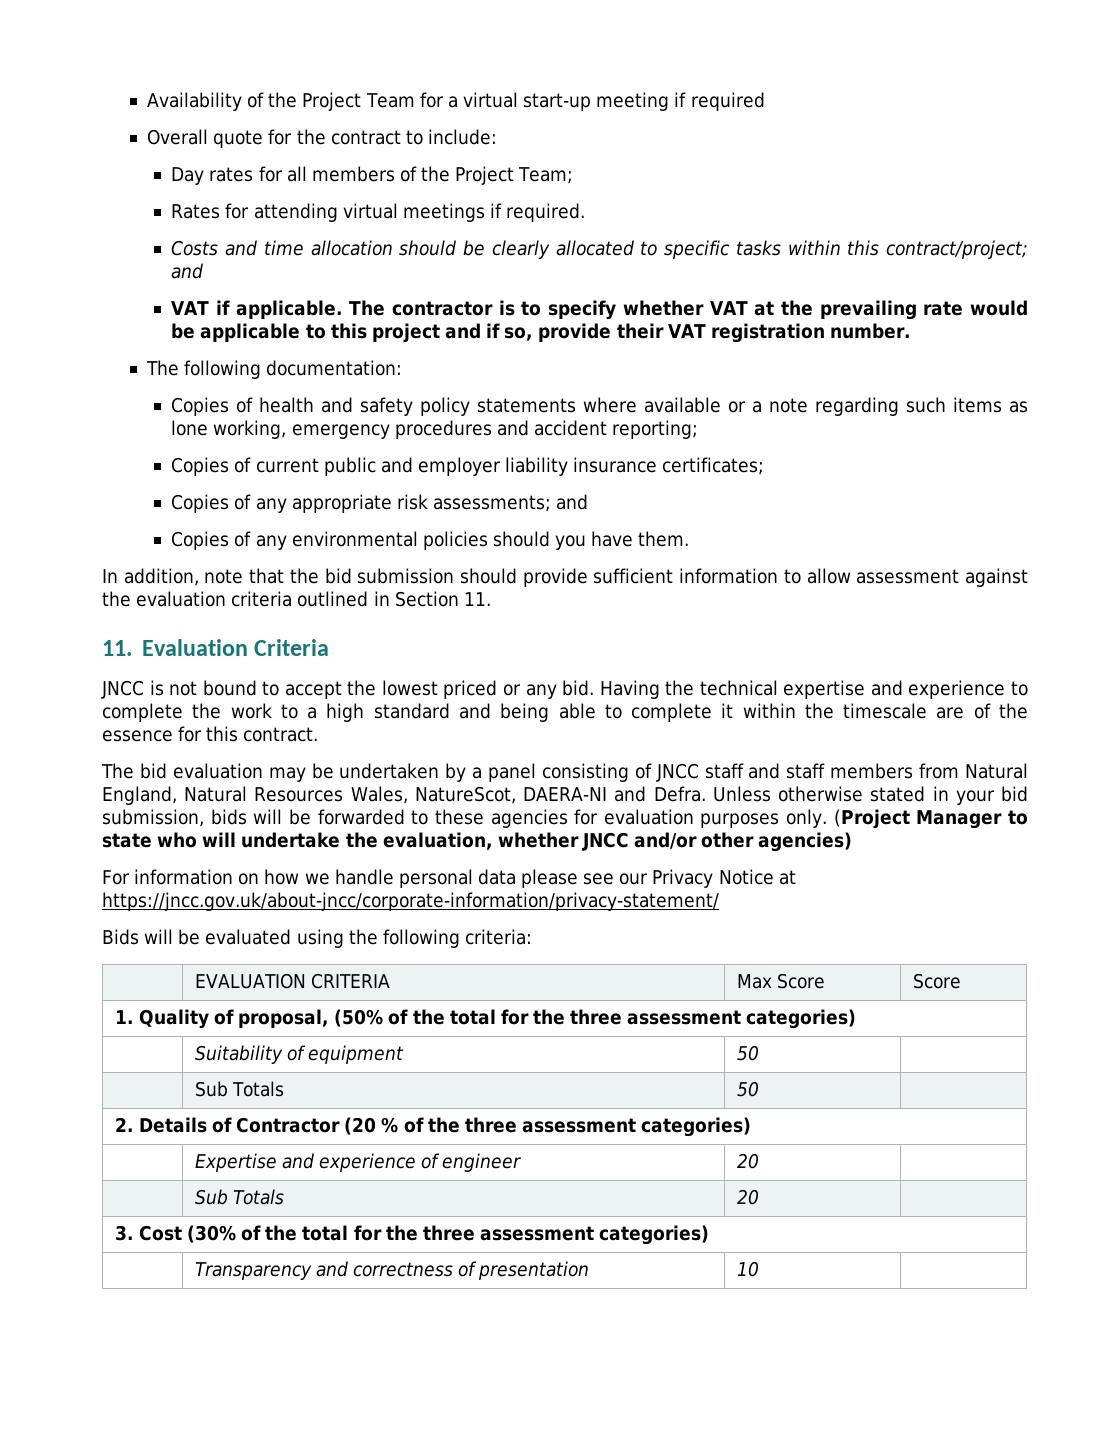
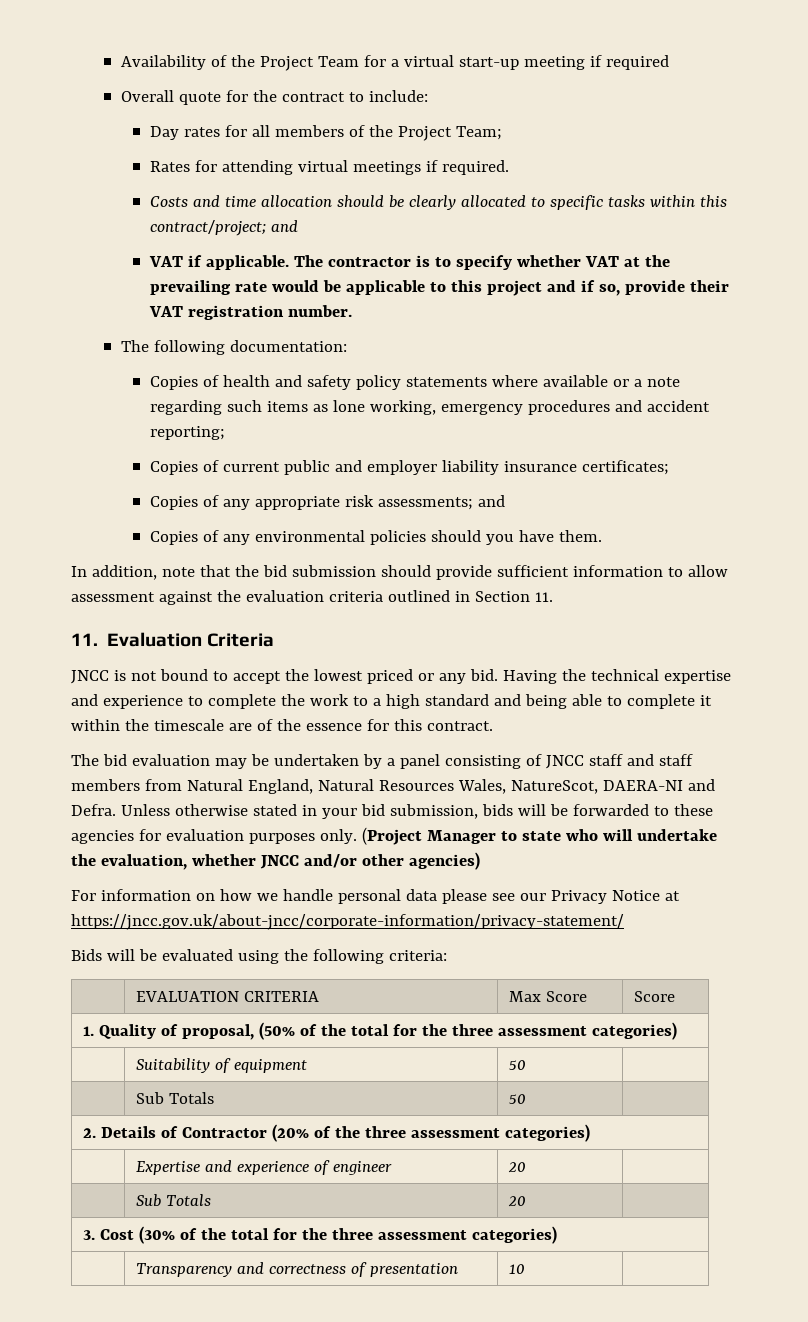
[344,1117,399,1135] (20 % -> [272,1124,310,1142] (20%

